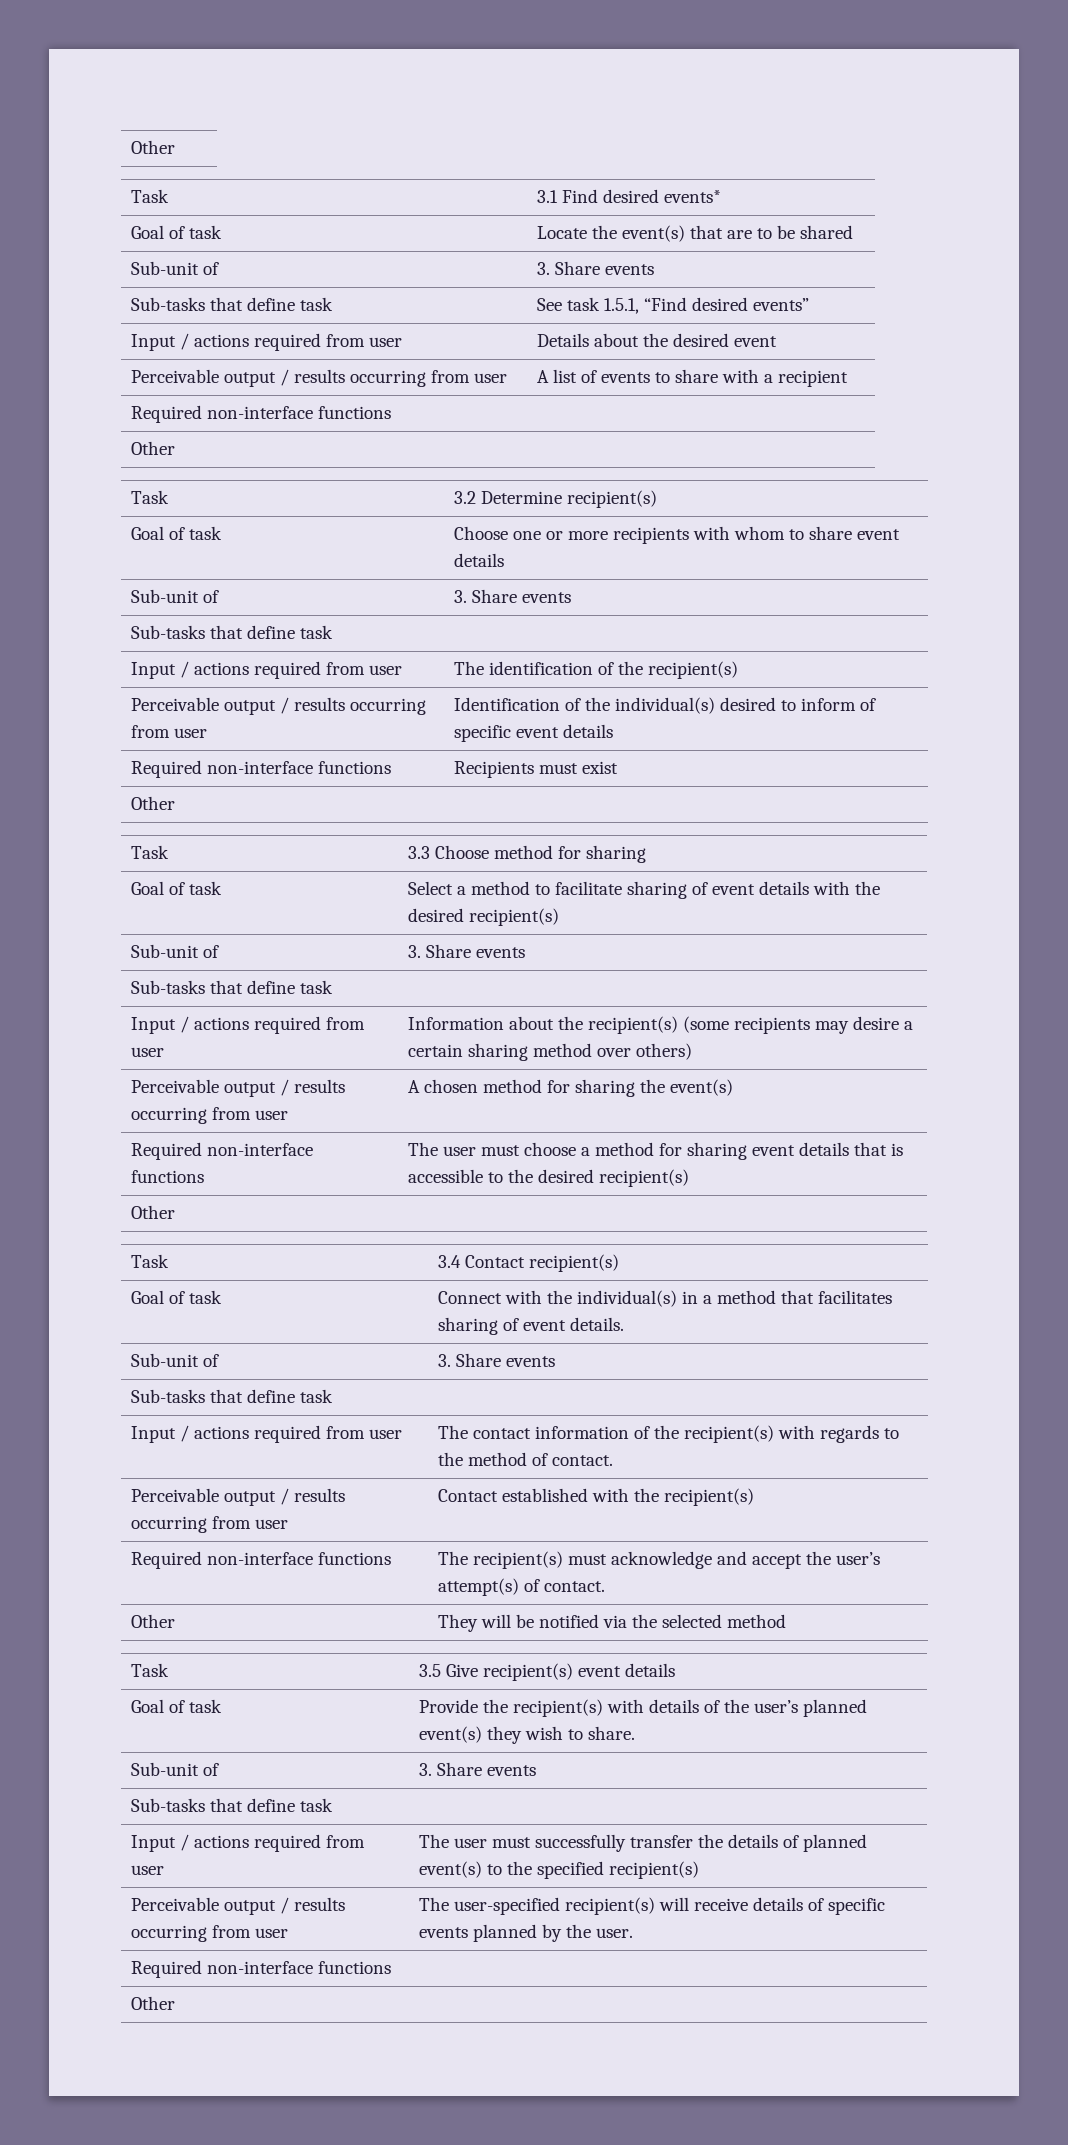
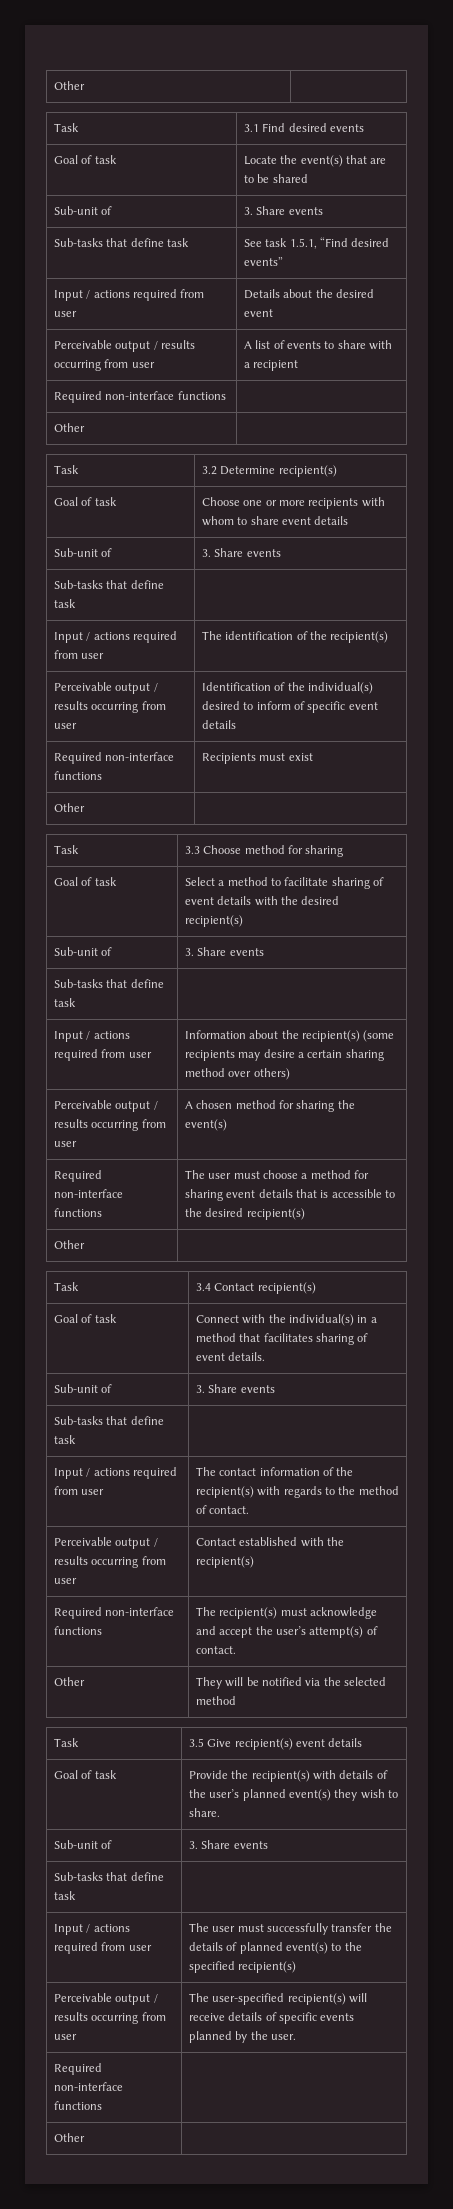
[664,190,722,203] events* -> [329,124,364,132] events

